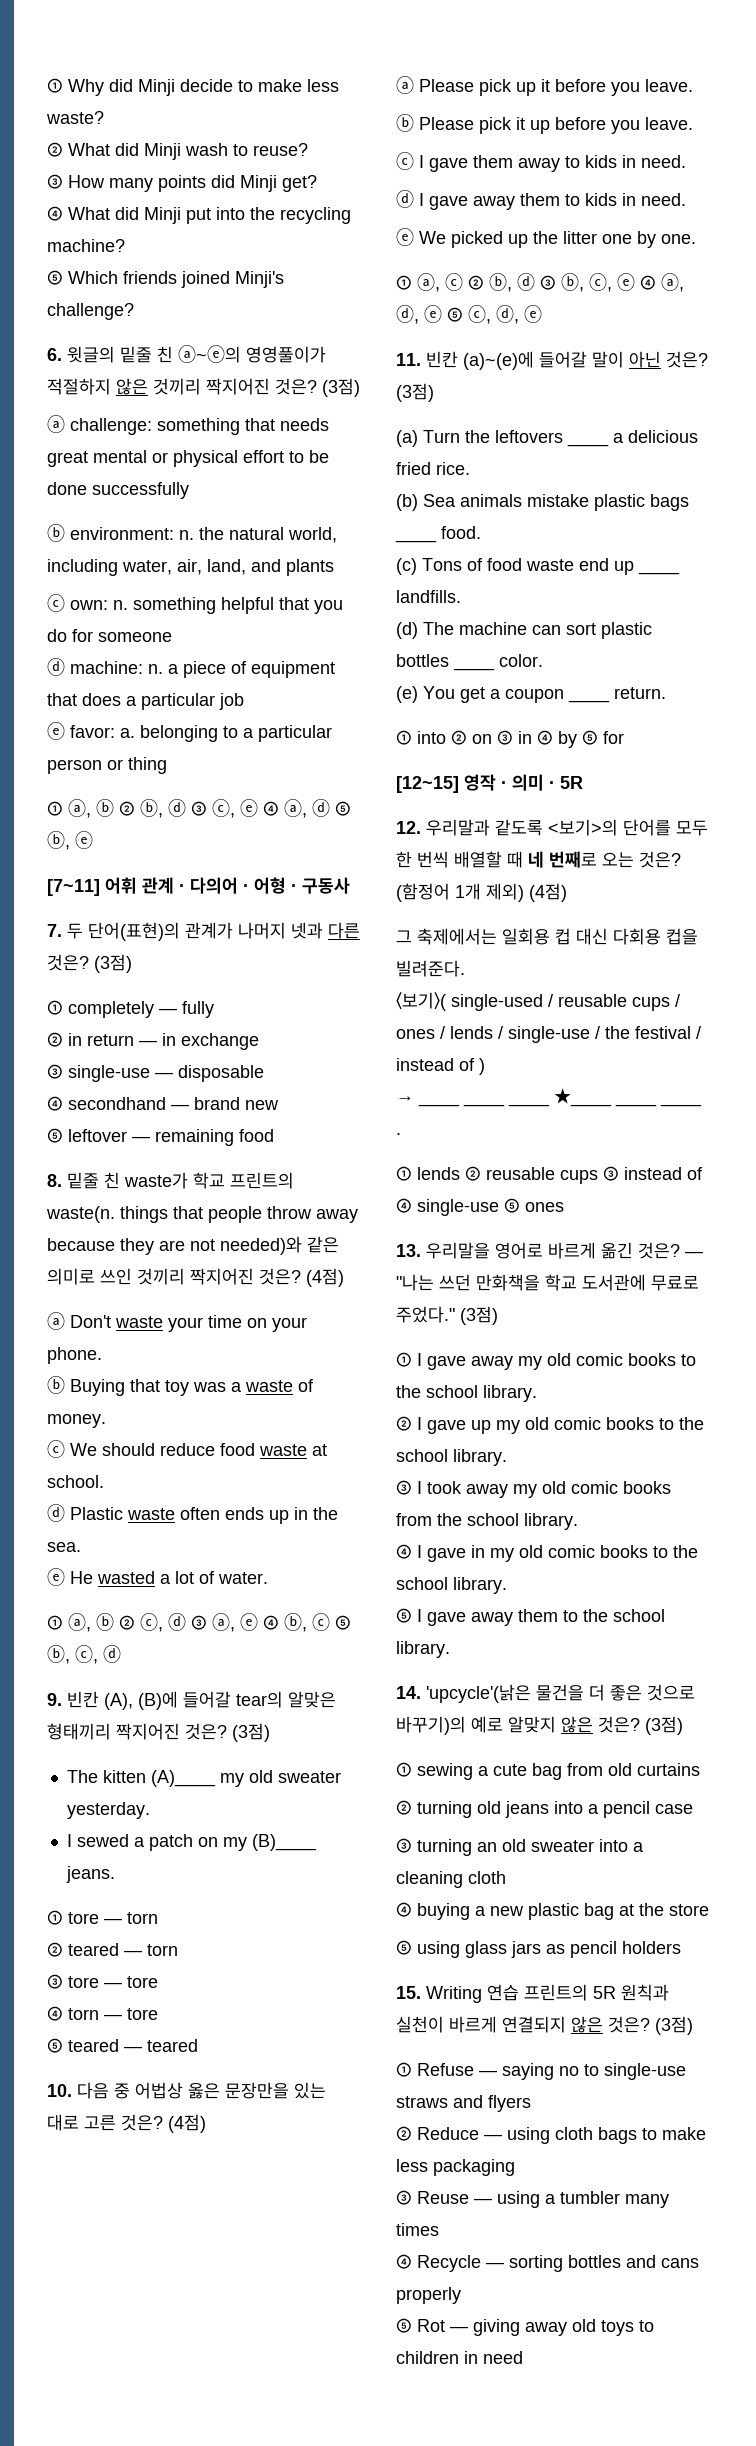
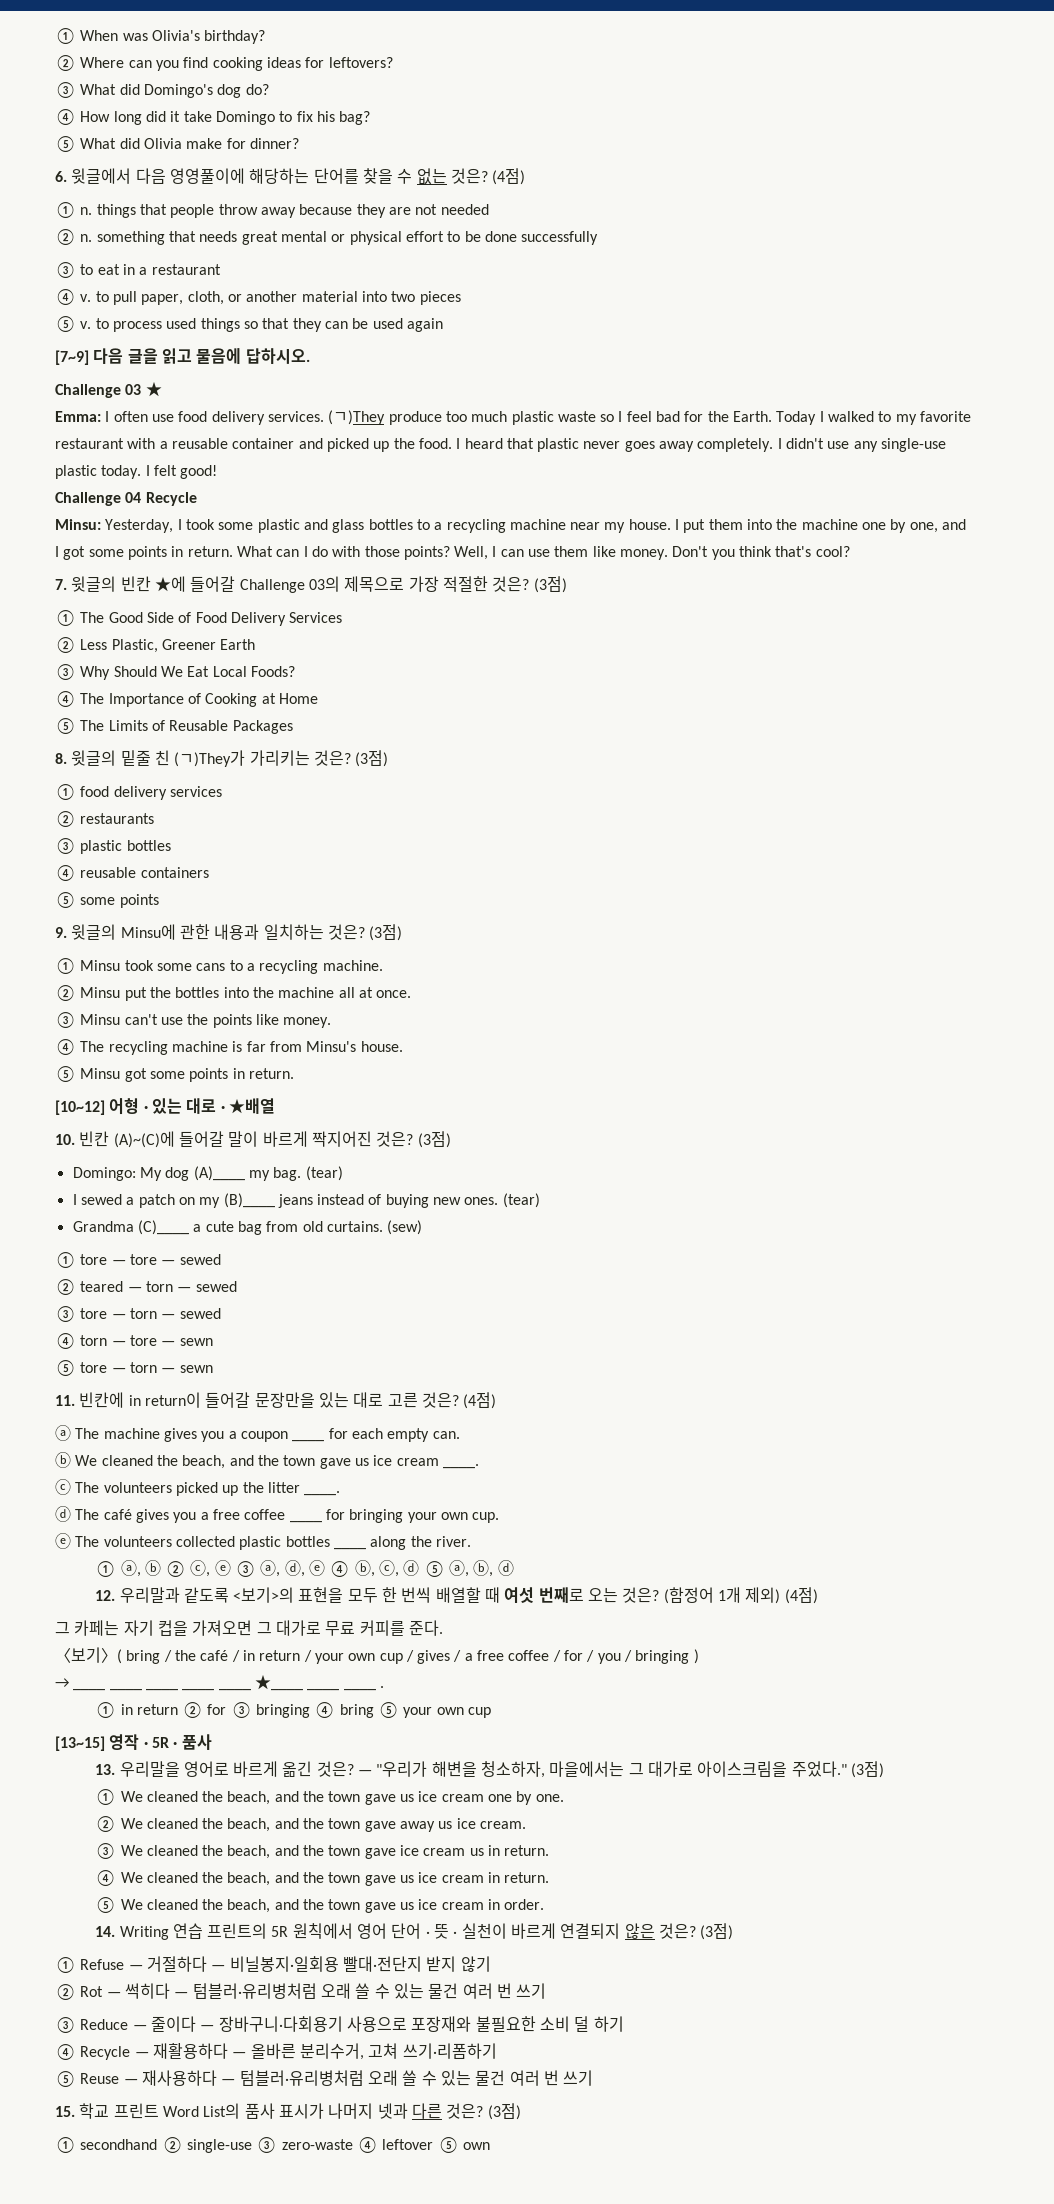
[47,78,339,96] [46,111,104,124] [47,142,308,160] [47,174,317,192] [47,206,351,224] [47,239,125,252] [47,270,284,288] [47,303,134,320] [47,345,326,363] [47,378,360,397] [47,415,152,435] ① Why did Minji decide to make less waste? // ② What did Minji wash to reuse? // ③ How many points did Minji get? // ④ What did Minji put into the recycling machine? // ⑤ Which friends joined Minji's challenge? // 6. 윗글의 밑줄 친 ⓐ~ⓔ의 영영풀이가 적절하지 않은 것끼리 짝지어진 것은? (3점) // ⓐ challenge: -> [55,28,266,44] [55,55,393,71] [55,82,269,98] [55,109,371,125] [55,136,299,152] [55,168,526,185] [55,202,489,218] [55,229,93,245] ① When was Olivia's birthday? // ② Where can you find cooking ideas for leftovers? // ③ What did Domingo's dog do? // ④ How long did it take Domingo to fix his bag? // ⑤ What did Olivia make for dinner? // 6. 윗글에서 다음 영영풀이에 해당하는 단어를 찾을 수 없는 것은? (4점) // ① n. things that people throw away because they are not needed // ② n.
[47,524,337,543] [47,559,334,576] [47,594,343,614] [47,629,172,642] [47,658,335,678] [47,693,244,710] [47,722,332,742] [47,757,167,774] [47,799,351,818] [47,831,93,850] [47,877,350,896] [47,922,360,941] [47,954,132,973] [47,1000,214,1018] [47,1032,259,1050] [47,1064,264,1082] [47,1096,279,1111] [47,1128,274,1146] ⓑ environment: n. the natural world, including water, air, land, and plants // ⓒ own: n. something helpful that you do for someone // ⓓ machine: n. a piece of equipment that does a particular job // ⓔ favor: a. belonging to a particular person or thing // ① ⓐ, ⓑ ② ⓑ, ⓓ ③ ⓒ, ⓔ ④ ⓐ, ⓓ ⑤ ⓑ, ⓔ // [7~11] 어휘 관계 · 다의어 · 어형 · 구동사 // 7. 두 단어(표현)의 관계가 나머지 넷과 다른 것은? (3점) // ① completely — fully // ② in return — in exchange // ③ single-use — disposable // ④ secondhand — brand new // ⑤ leftover — remaining food -> [55,262,221,278] [55,289,461,305] [55,316,443,332] [55,348,310,365] [55,382,162,398] [55,410,972,425] [55,438,947,452] [55,465,218,479] [55,492,197,506] [55,519,967,533] [55,546,850,560] [55,576,567,593] [55,610,343,626] [55,637,256,653] [55,664,295,680] [55,691,318,707] [55,718,293,734] ③ to eat in a restaurant // ④ v. to pull paper, cloth, or another material into two pieces // ⑤ v. to process used things so that they can be used again // [7~9] 다음 글을 읽고 물음에 답하시오. // Challenge 03 ★ // Emma: I often use food delivery services. (ㄱ)They produce too much plastic waste so I feel bad for the Earth. Today I walked to my favorite restaurant with a reusable container and picked up the food. I heard that plastic never goes away completely. I didn't use any single-use plastic today. I felt good! // Challenge 04 Recycle // Minsu: Yesterday, I took some plastic and glass bottles to a recycling machine near my house. I put them into the machine one by one, and I got some points in return. What can I do with those points? Well, I can use them like money. Don't you think that's cool? // 7. 윗글의 빈칸 ★에 들어갈 Challenge 03의 제목으로 가장 적절한 것은? (3점) // ① The Good Side of Food Delivery Services // ② Less Plastic, Greener Earth // ③ Why Should We Eat Local Foods? // ④ The Importance of Cooking at Home // ⑤ The Limits of Reusable Packages
[67,1172,294,1189] [46,1206,358,1223] [47,1236,339,1255] [47,1268,344,1287] [47,1312,307,1332] [47,1347,102,1364] [47,1376,314,1396] [47,1414,106,1428] [47,1440,327,1458] [47,1475,104,1488] [47,1504,338,1524] [47,1542,81,1552] [47,1568,268,1586] [47,1613,351,1632] [47,1645,121,1664] [47,1691,336,1710] [47,1723,270,1742] [66,1770,341,1787] [66,1802,150,1819] 밑줄 친 waste가 학교 프린트의 waste(n. things that people throw away because they are not needed)와 같은 의미로 쓰인 것끼리 짝지어진 것은? (4점) // ⓐ Don't waste your time on your phone. // ⓑ Buying that toy was a waste of money. // ⓒ We should reduce food waste at school. // ⓓ Plastic waste often ends up in the sea. // ⓔ He wasted a lot of water. // ① ⓐ, ⓑ ② ⓒ, ⓓ ③ ⓐ, ⓔ ④ ⓑ, ⓒ ⑤ ⓑ, ⓒ, ⓓ // 9. 빈칸 (A), (B)에 들어갈 tear의 알맞은 형태끼리 짝지어진 것은? (3점) // The kitten (A)____ my old sweater yesterday. -> [71,750,389,767] [55,784,222,800] [55,811,155,827] [55,838,171,854] [55,865,209,881] [55,892,159,908] [55,924,403,941] [55,958,383,974] [55,985,412,1001] [55,1012,332,1028] [55,1039,403,1055] [55,1066,294,1082] [55,1098,275,1115] [55,1131,451,1148] [72,1166,343,1181] 윗글의 밑줄 친 (ㄱ)They가 가리키는 것은? (3점) // ① food delivery services // ② restaurants // ③ plastic bottles // ④ reusable containers // ⑤ some points // 9. 윗글의 Minsu에 관한 내용과 일치하는 것은? (3점) // ① Minsu took some cans to a recycling machine. // ② Minsu put the bottles into the machine all at once. // ③ Minsu can't use the points like money. // ④ The recycling machine is far from Minsu's house. // ⑤ Minsu got some points in return. // [10~12] 어형 · 있는 대로 · ★배열 // 10. 빈칸 (A)~(C)에 들어갈 말이 바르게 짝지어진 것은? (3점) // Domingo: My dog (A)____ my bag. (tear)
[65,1866,115,1883] jeans. -> [277,1193,540,1208] [72,1220,423,1235] jeans instead of buying new ones. (tear) // Grandma (C)____ a cute bag from old curtains. (sew)
[127,1912,158,1924] torn -> [129,1254,221,1265] tore — sewed
(178, 1950) none -> [177,1281,237,1292] — sewed
[127,1976,158,1988] tore -> [129,1308,221,1319] torn — sewed
[47,2038,198,2053] [47,2082,220,2099] // ⑤ teared — teared // 10. 다음 중 어법상 옳은 -> [161,1338,213,1346] [55,1360,213,1376] [55,1392,251,1408] — sewn // ⑤ tore — torn — sewn // 11. 빈칸에 in return이 들어갈
[419,79,693,96] [396,114,693,134] [396,152,686,172] [396,190,686,210] [396,228,696,248] [396,273,656,292] Please pick up it before you leave. // ⓑ Please pick it up before you leave. // ⓒ I gave them away to kids in need. // ⓓ I gave away them to kids in need. // ⓔ We picked up the litter one by one. // ① ⓐ, ⓒ ② ⓑ, ⓓ ③ ⓑ, ⓒ, ⓔ ④ -> [75,1428,325,1442] [328,1428,460,1442] [55,1452,479,1469] [55,1479,341,1496] [55,1506,286,1523] [289,1520,322,1523] [325,1509,500,1523] [55,1533,330,1550] [333,1536,471,1550] [95,1560,257,1577] The machine gives you a coupon ____ for each empty can. // ⓑ We cleaned the beach, and the town gave us ice cream ____. // ⓒ The volunteers picked up the litter ____. // ⓓ The café gives you a free coffee ____ for bringing your own cup. // ⓔ The volunteers collected plastic bottles ____ along the river. // ① ⓐ, ⓑ ② ⓒ, ⓔ ③
[447,305,542,324] [396,351,708,370] [396,383,434,402] [396,430,563,447] [567,443,609,447] [613,430,698,443] [396,462,470,475] [396,494,689,511] [395,539,437,543] [441,526,481,539] [396,558,680,575] [396,590,461,603] [396,622,652,639] [396,654,449,667] [453,667,495,671] [499,654,543,667] [396,686,610,703] [614,687,666,699] [396,730,624,748] [396,774,583,793] ⑤ ⓒ, ⓓ, ⓔ // 11. 빈칸 (a)~(e)에 들어갈 말이 아닌 것은? (3점) // (a) Turn the leftovers ____ a delicious fried rice. // (b) Sea animals mistake plastic bags ____ food. // (c) Tons of food waste end up ____ landfills. // (d) The machine can sort plastic bottles ____ color. // (e) You get a coupon ____ return. // ① into ② on ③ in ④ by ⑤ for // [12~15] 영작 · 의미 · 5R -> [329,1560,514,1577] ④ ⓑ, ⓒ, ⓓ ⑤ ⓐ, ⓑ, ⓓ
[623,819,671,836] 단어를 -> [298,1587,344,1603] 표현을
[528,851,544,868] 네 -> [504,1587,535,1603] 여섯
[417,928,698,945] [396,960,465,977] [396,992,680,1011] [396,1026,701,1043] [396,1058,475,1071] 축제에서는 일회용 컵 대신 다회용 컵을 빌려준다. // 〈보기〉( single-used / reusable cups / ones / lends / single-use / the festival / instead of -> [74,1620,443,1636] [55,1647,690,1664] 카페는 자기 컵을 가져오면 그 대가로 무료 커피를 준다. // 〈보기〉( bring / the café / in return / your own cup / gives / a free coffee / for / you / bringing
(550, 1105) none -> [182,1688,251,1691] ____ ____
[417,1166,703,1184] [396,1198,564,1216] lends ② reusable cups ③ instead of ④ single-use ⑤ ones -> [120,1702,492,1718] [55,1734,212,1751] in return ② for ③ bringing ④ bring ⑤ your own cup // [13~15] 영작 · 5R · 품사
[396,1274,699,1291] [396,1306,498,1325] [396,1352,696,1370] [396,1385,537,1402] [396,1416,704,1434] [396,1449,507,1466] [396,1480,671,1498] [396,1513,578,1530] [396,1544,698,1562] [396,1577,507,1594] [396,1608,665,1626] [396,1641,450,1658] [396,1684,695,1703] [396,1716,683,1735] [396,1762,700,1780] [396,1800,693,1818] [396,1838,644,1856] [396,1871,506,1888] [396,1902,709,1920] [396,1940,681,1958] [396,1984,669,2003] "나는 쓰던 만화책을 학교 도서관에 무료로 주었다." (3점) // ① I gave away my old comic books to the school library. // ② I gave up my old comic books to the school library. // ③ I took away my old comic books from the school library. // ④ I gave in my old comic books to the school library. // ⑤ I gave away them to the school library. // 14. 'upcycle'(낡은 물건을 더 좋은 것으로 바꾸기)의 예로 알맞지 않은 것은? (3점) // ① sewing a cute bag from old curtains // ② turning old jeans into a pencil case // ③ turning an old sweater into a cleaning cloth // ④ buying a new plastic bag at the store // ⑤ using glass jars as pencil holders // 15. Writing 연습 프린트의 5R 원칙과 -> [376,1761,884,1778] [95,1789,564,1805] [95,1816,527,1832] [95,1843,550,1859] [95,1870,550,1886] [95,1897,545,1913] [95,1923,458,1940] "우리가 해변을 청소하자, 마을에서는 그 대가로 아이스크림을 주었다." (3점) // ① We cleaned the beach, and the town gave us ice cream one by one. // ② We cleaned the beach, and the town gave away us ice cream. // ③ We cleaned the beach, and the town gave ice cream us in return. // ④ We cleaned the beach, and the town gave us ice cream in return. // ⑤ We cleaned the beach, and the town gave us ice cream in order. // 14. Writing 연습 프린트의 5R 원칙에서 영어 단어 · 뜻 ·
[502,2063,686,2080] [396,2095,531,2112] [396,2126,706,2144] [396,2159,515,2176] [396,2190,669,2208] [396,2223,439,2236] [396,2254,699,2272] [396,2287,461,2304] [396,2318,654,2336] [396,2351,523,2364] saying no to single-use straws and flyers // ② Reduce — using cloth bags to make less packaging // ③ Reuse — using a tumbler many times // ④ Recycle — sorting bottles and cans properly // ⑤ Rot — giving away old toys to children in need -> [146,1956,491,1972] [55,1983,547,2000] [55,2016,624,2033] [55,2043,497,2060] [55,2070,594,2087] [55,2103,521,2120] [55,2137,490,2153] 거절하다 — 비닐봉지·일회용 빨대·전단지 받지 않기 // ② Rot — 썩히다 — 텀블러·유리병처럼 오래 쓸 수 있는 물건 여러 번 쓰기 // ③ Reduce — 줄이다 — 장바구니·다회용기 사용으로 포장재와 불필요한 소비 덜 하기 // ④ Recycle — 재활용하다 — 올바른 분리수거, 고쳐 쓰기·리폼하기 // ⑤ Reuse — 재사용하다 — 텀블러·유리병처럼 오래 쓸 수 있는 물건 여러 번 쓰기 // 15. 학교 프린트 Word List의 품사 표시가 나머지 넷과 다른 것은? (3점) // ① secondhand ② single-use ③ zero-waste ④ leftover ⑤ own

